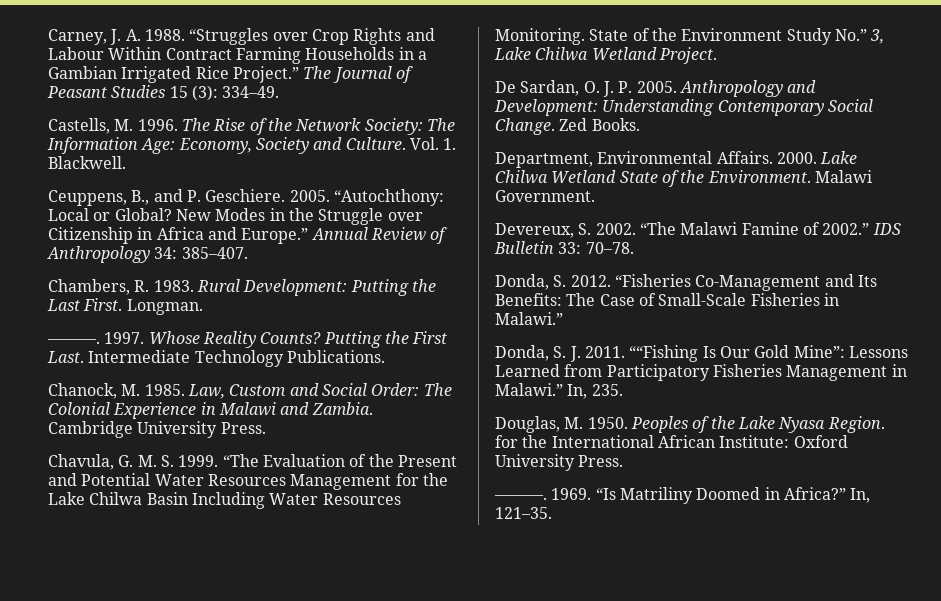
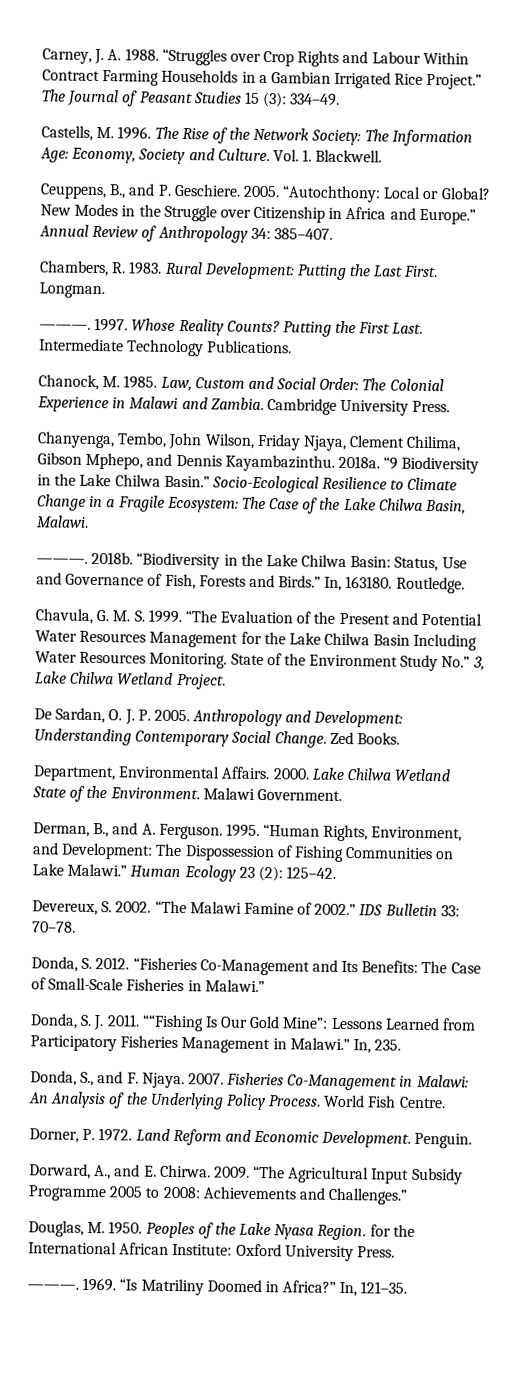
(266, 428) none -> [37,431,462,452] [37,452,480,474] [37,473,458,493] [37,494,467,515] [36,515,89,528] [36,551,467,572] [36,572,465,594] // Chanyenga, Tembo, John Wilson, Friday Njaya, Clement Chilima, Gibson Mphepo, and Dennis Kayambazinthu. 2018a. “9 Biodiversity in the Lake Chilwa Basin.” Socio-Ecological Resilience to Climate Change in a Fragile Ecosystem: The Case of the Lake Chilwa Basin, Malawi. // ———. 2018b. “Biodiversity in the Lake Chilwa Basin: Status, Use and Governance of Fish, Forests and Birds.” In, 163180. Routledge.
(595, 196) none -> [33,822,463,842] [32,842,455,863] [32,863,337,882] // Derman, B., and A. Ferguson. 1995. “Human Rights, Environment, and Development: The Dispossession of Fishing Communities on Lake Malawi.” Human Ecology 23 (2): 125–42.
(623, 390) none -> [30,1070,469,1091] [28,1091,446,1111] [29,1128,473,1149] [29,1163,463,1185] [28,1185,408,1205] // Donda, S., and F. Njaya. 2007. Fisheries Co-Management in Malawi: An Analysis of the Underlying Policy Process. World Fish Centre. // Dorner, P. 1972. Land Reform and Economic Development. Penguin. // Dorward, A., and E. Chirwa. 2009. “The Agricultural Input Subsidy Programme 2005 to 2008: Achievements and Challenges.”

